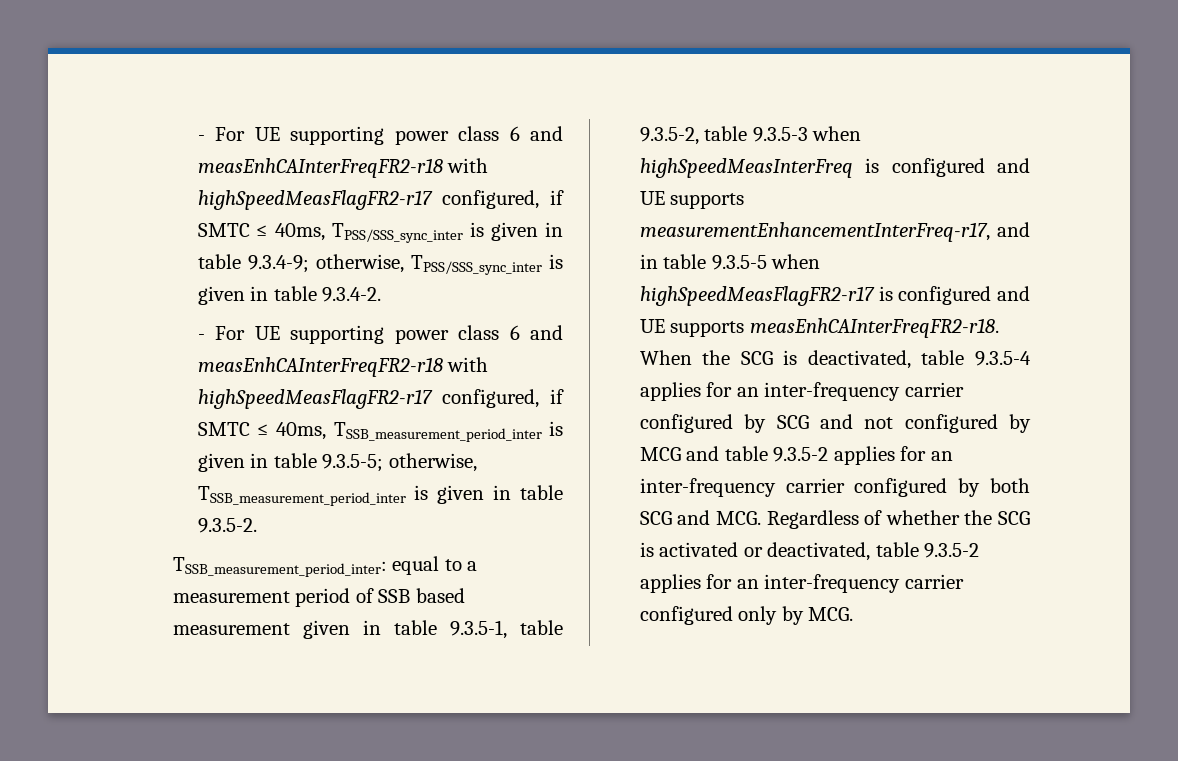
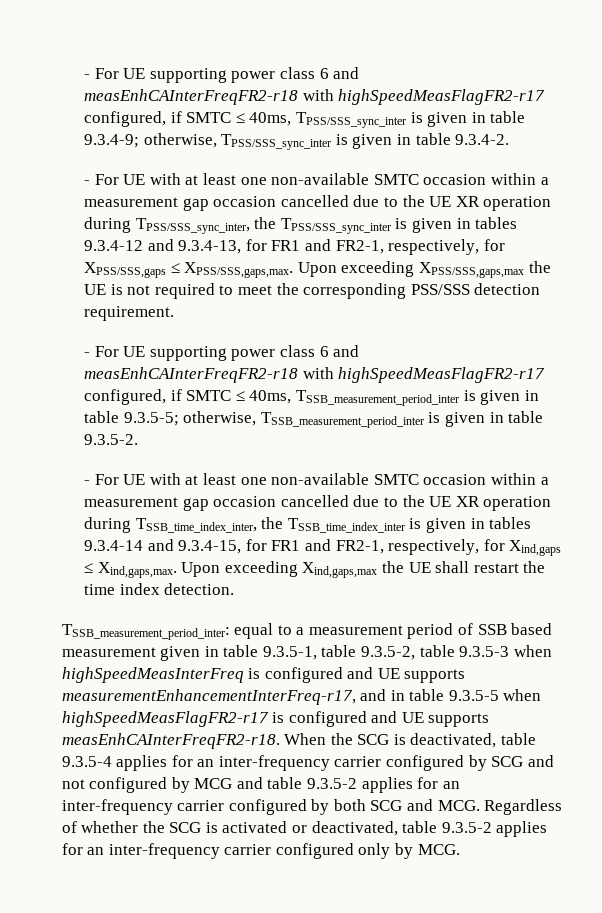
(382, 294) none -> [84,173,549,185] [84,195,552,211] [84,217,518,234] [84,239,505,255] [84,261,551,278] [84,283,541,299] [84,306,175,321] // - For UE with at least one non-available SMTC occasion within a measurement gap occasion cancelled due to the UE XR operation during TPSS/SSS_sync_inter, the TPSS/SSS_sync_inter is given in tables 9.3.4-12 and 9.3.4-13, for FR1 and FR2-1, respectively, for XPSS/SSS,gaps ≤ XPSS/SSS,gaps,max. Upon exceeding XPSS/SSS,gaps,max the UE is not required to meet the corresponding PSS/SSS detection requirement.
(257, 525) none -> [84,473,549,485] [84,495,552,511] [84,517,532,533] [84,539,562,556] [84,561,546,578] [84,583,235,595] // - For UE with at least one non-available SMTC occasion within a measurement gap occasion cancelled due to the UE XR operation during TSSB_time_index_inter, the TSSB_time_index_inter is given in tables 9.3.4-14 and 9.3.4-15, for FR1 and FR2-1, respectively, for Xind,gaps ≤ Xind,gaps,max. Upon exceeding Xind,gaps,max the UE shall restart the time index detection.

